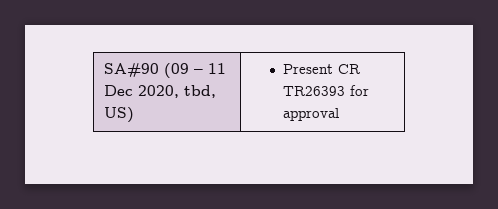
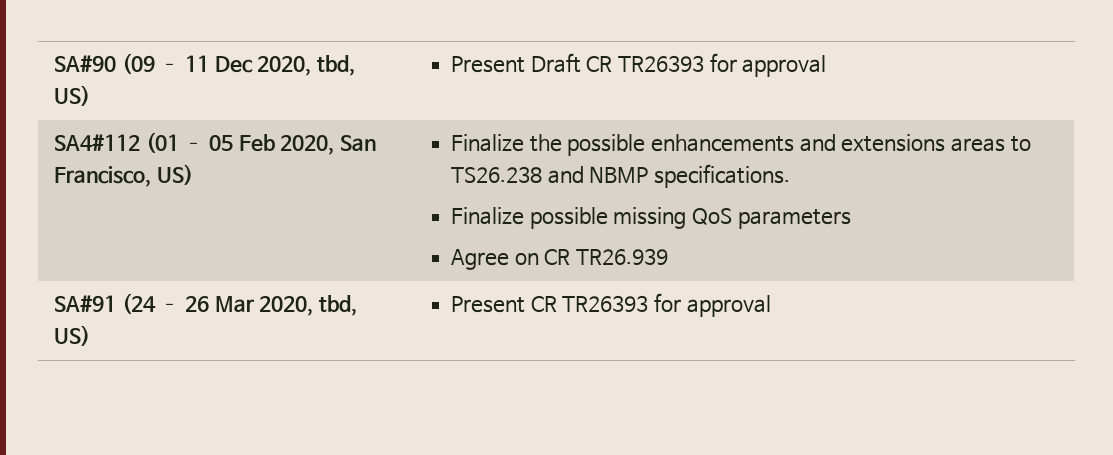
[338,64,361,74] [283,85,370,96] [283,108,340,121] CR TR26393 for approval -> [530,53,827,77] [53,132,376,155] [53,164,193,187] [451,134,1031,156] [451,164,791,188] [451,207,851,229] [451,248,669,270] [53,293,357,316] [53,325,90,346] [451,293,771,317] Draft CR TR26393 for approval // SA4#112 (01 – 05 Feb 2020, San Francisco, US) | Finalize the possible enhancements and extensions areas to TS26.238 and NBMP specifications. // Finalize possible missing QoS parameters // Agree on CR TR26.939 // SA#91 (24 – 26 Mar 2020, tbd, US) | Present CR TR26393 for approval

